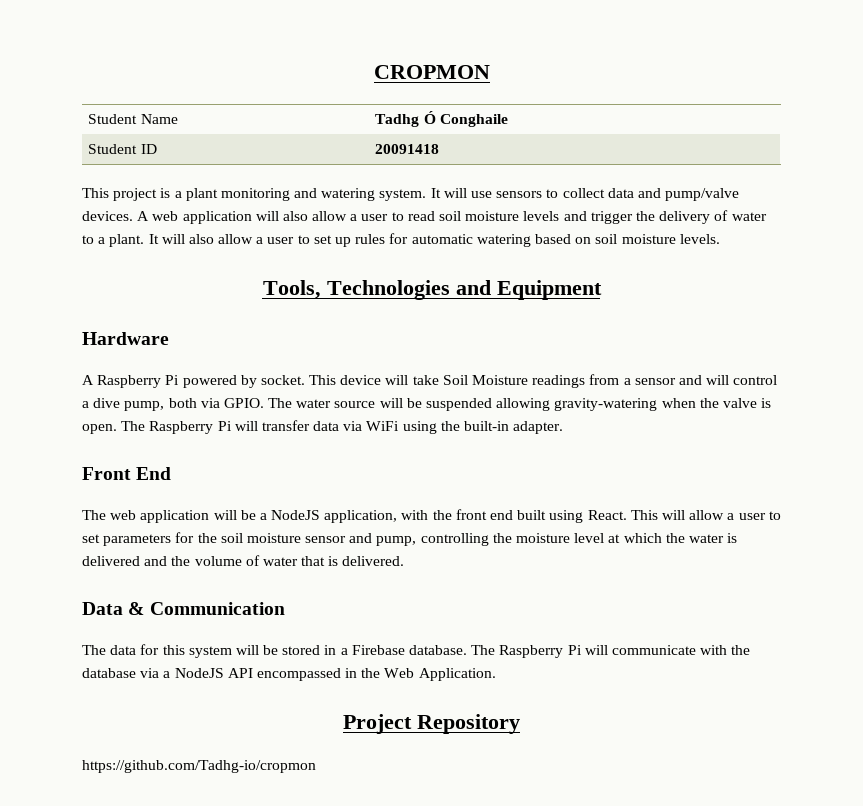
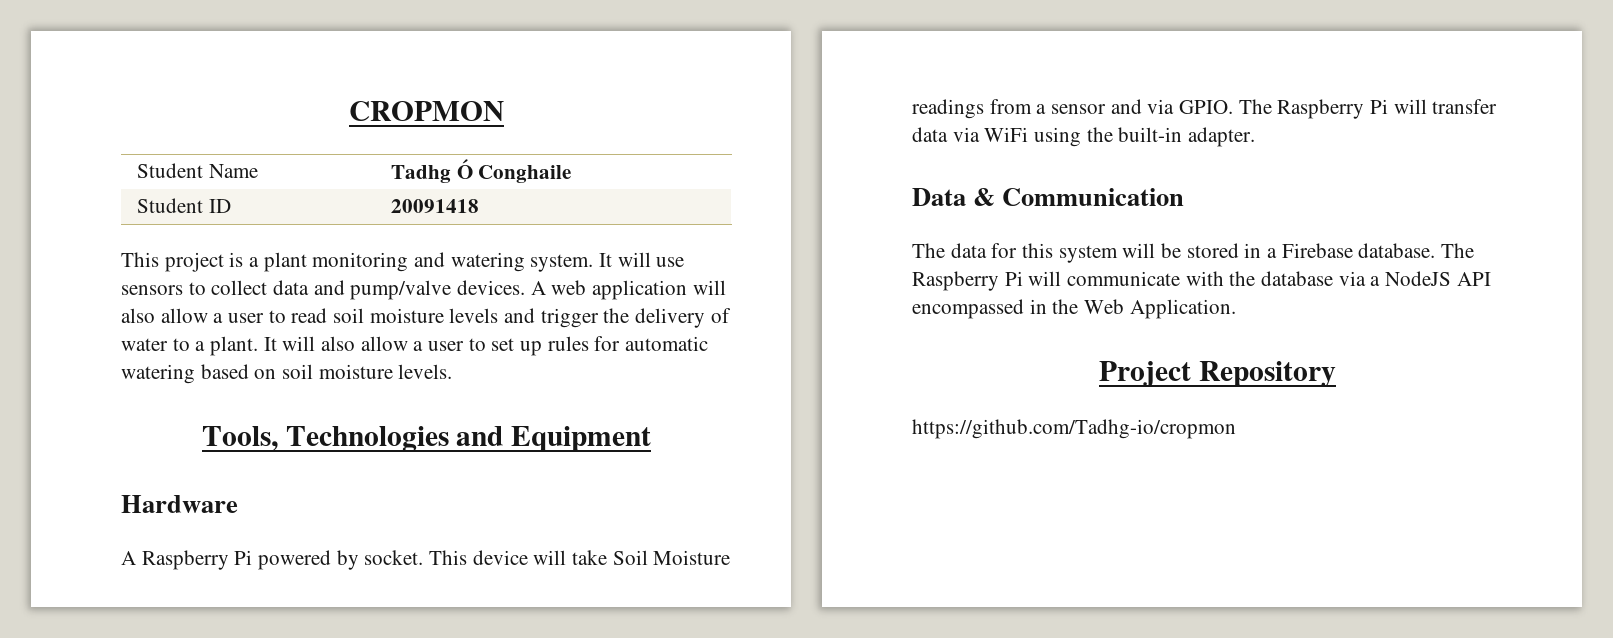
[706,375,778,385] [82,398,772,411] [82,424,117,434] will control a dive pump, both via GPIO. The water source will be suspended allowing gravity-watering when the valve is open. -> [1147,99,1234,114] via GPIO.
[82,467,172,480] [82,509,781,523] [82,532,738,546] [82,555,405,566] // Front End // The web application will be a NodeJS application, with the front end built using React. This will allow a user to set parameters for the soil moisture sensor and pump, controlling the moisture level at which the water is delivered and the volume of water that is delivered. -> (1256, 137) none

